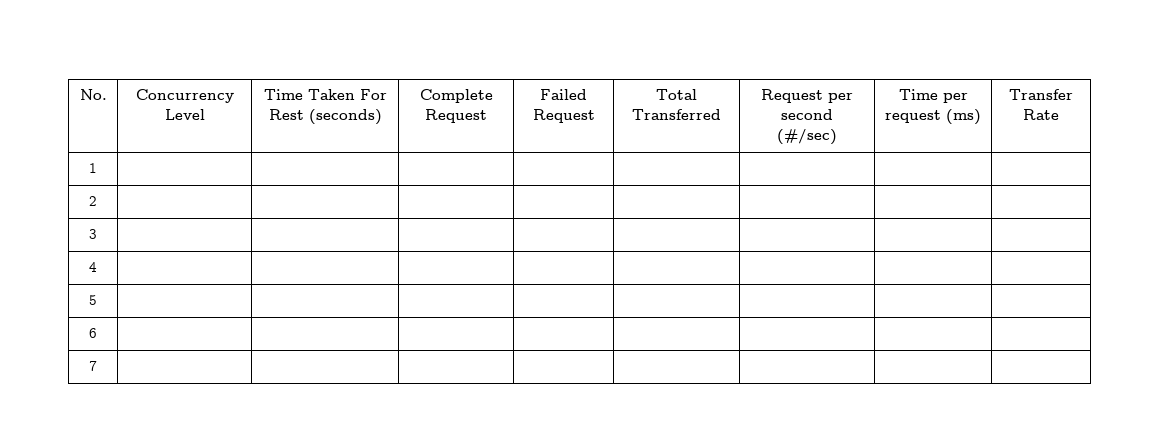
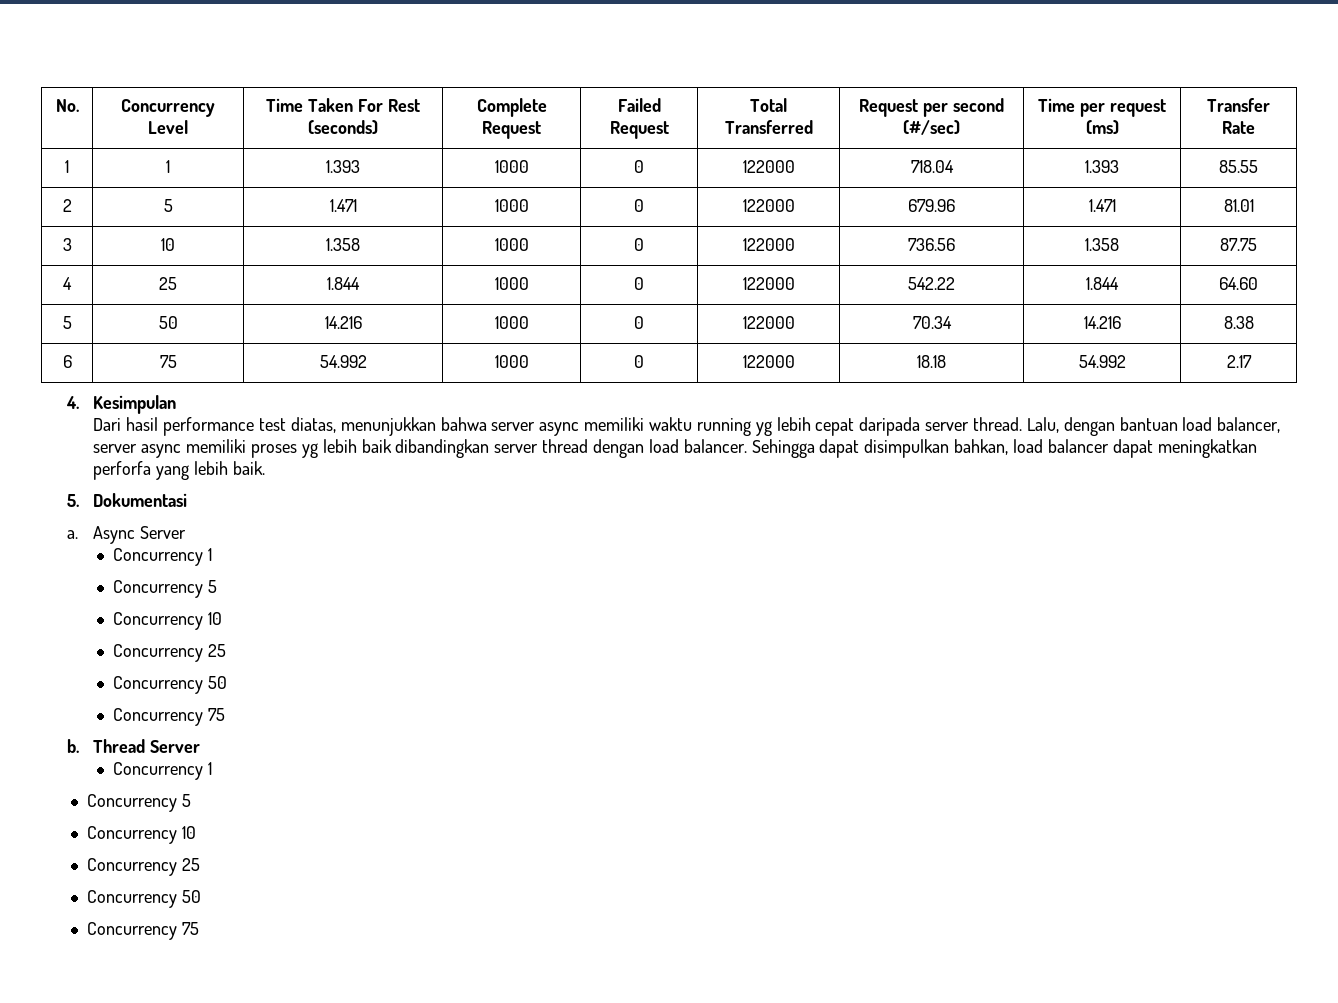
[89,196,97,206] [89,229,97,239] [89,262,97,272] [89,295,97,305] [89,328,97,338] [89,361,97,371] | | | | | | | // 2 | | | | | | | | // 3 | | | | | | | | // 4 | | | | | | | | // 5 | | | | | | | | // 6 | | | | | | | | // 7 | | | | | | | | -> [166,160,170,173] [325,160,360,173] [494,160,529,173] [634,160,644,173] [742,160,795,173] [910,160,954,173] [1085,160,1119,173] [1219,160,1258,173] [62,199,72,212] [163,199,173,212] [329,199,357,212] [494,199,529,212] [634,199,644,212] [742,199,795,212] [908,199,955,212] [1088,199,1116,212] [1223,199,1254,212] [62,238,72,251] [161,238,175,251] [325,238,360,251] [494,238,529,251] [634,238,644,251] [742,238,795,251] [908,238,955,251] [1085,238,1119,251] [1220,238,1258,251] [63,277,72,290] [159,277,177,290] [326,277,360,290] [494,277,529,290] [634,277,644,290] [742,277,795,290] [908,277,955,290] [1086,277,1119,290] [1219,277,1258,290] [62,316,72,329] [158,316,178,329] [324,316,362,329] [494,316,529,329] [634,316,644,329] [742,316,795,329] [912,316,952,329] [1083,316,1121,329] [1223,316,1254,329] [62,355,72,368] [159,355,177,368] [319,355,367,368] [494,355,529,368] [634,355,644,368] [742,355,795,368] [917,355,946,368] [1078,355,1126,368] [1226,355,1252,368] [66,395,177,414] [93,417,1281,436] [93,439,1257,458] [93,461,265,480] [67,493,188,507] [67,526,187,544] [113,548,213,566] [113,580,218,598] [113,612,223,630] [113,644,227,662] [113,676,228,694] [113,708,226,726] [67,739,201,753] [113,762,213,780] [86,794,191,812] [86,826,196,844] [86,858,200,876] [86,890,201,908] [86,922,199,940] 1 | 1.393 | 1000 | 0 | 122000 | 718.04 | 1.393 | 85.55 // 2 | 5 | 1.471 | 1000 | 0 | 122000 | 679.96 | 1.471 | 81.01 // 3 | 10 | 1.358 | 1000 | 0 | 122000 | 736.56 | 1.358 | 87.75 // 4 | 25 | 1.844 | 1000 | 0 | 122000 | 542.22 | 1.844 | 64.60 // 5 | 50 | 14.216 | 1000 | 0 | 122000 | 70.34 | 14.216 | 8.38 // 6 | 75 | 54.992 | 1000 | 0 | 122000 | 18.18 | 54.992 | 2.17 // 4. Kesimpulan // Dari hasil performance test diatas, menunjukkan bahwa server async memiliki waktu running yg lebih cepat daripada server thread. Lalu, dengan bantuan load balancer, server async memiliki proses yg lebih baik dibandingkan server thread dengan load balancer. Sehingga dapat disimpulkan bahkan, load balancer dapat meningkatkan perforfa yang lebih baik. // 5. Dokumentasi // a. Async Server // Concurrency 1 // Concurrency 5 // Concurrency 10 // Concurrency 25 // Concurrency 50 // Concurrency 75 // b. Thread Server // Concurrency 1 // Concurrency 5 // Concurrency 10 // Concurrency 25 // Concurrency 50 // Concurrency 75

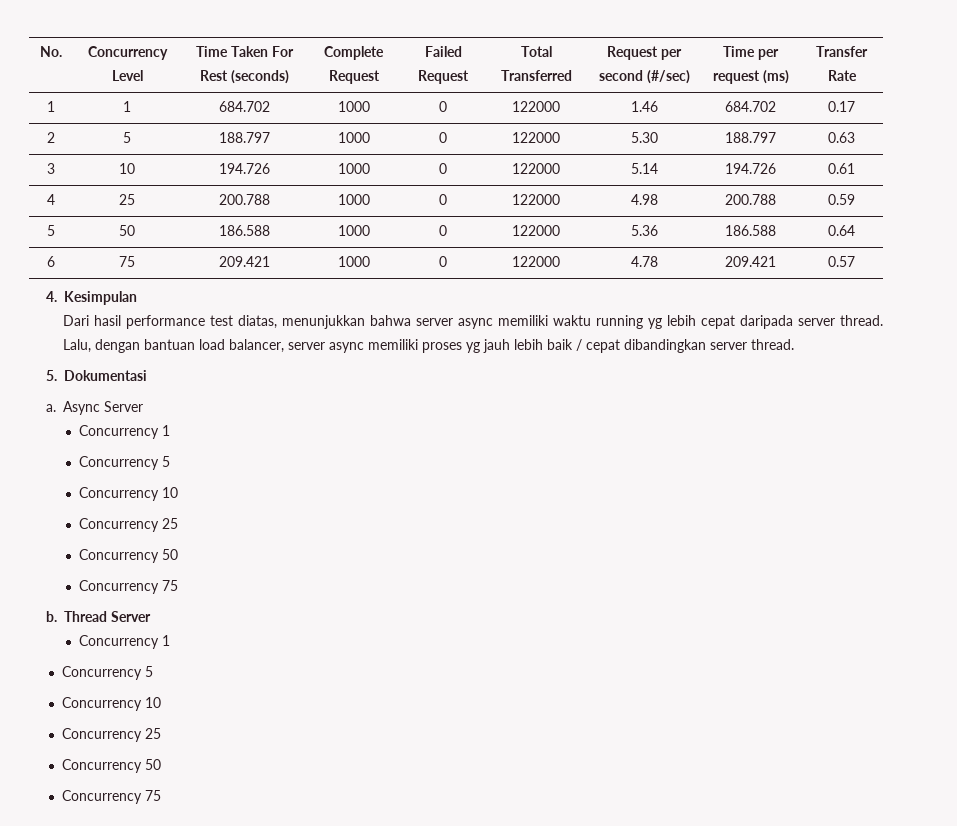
[325,160,360,173] [494,160,529,173] [634,160,644,173] [742,160,795,173] [910,160,954,173] [1085,160,1119,173] [1219,160,1258,173] 1.393 | 1000 | 0 | 122000 | 718.04 | 1.393 | 85.55 -> [218,101,270,112] [337,101,370,112] [439,101,447,112] [512,101,560,112] [630,101,658,112] [725,101,776,112] [828,101,855,112] 684.702 | 1000 | 0 | 122000 | 1.46 | 684.702 | 0.17
[329,199,357,212] [494,199,529,212] [634,199,644,212] [742,199,795,212] [908,199,955,212] [1088,199,1116,212] [1223,199,1254,212] 1.471 | 1000 | 0 | 122000 | 679.96 | 1.471 | 81.01 -> [218,132,270,143] [337,132,370,143] [439,132,447,143] [512,132,560,143] [630,132,658,143] [725,132,776,143] [828,132,855,143] 188.797 | 1000 | 0 | 122000 | 5.30 | 188.797 | 0.63
[325,238,360,251] [494,238,529,251] [634,238,644,251] [742,238,795,251] [908,238,955,251] [1085,238,1119,251] [1220,238,1258,251] 1.358 | 1000 | 0 | 122000 | 736.56 | 1.358 | 87.75 -> [218,163,270,174] [337,163,370,174] [439,163,447,174] [512,163,560,174] [630,163,658,174] [725,163,776,174] [828,163,855,174] 194.726 | 1000 | 0 | 122000 | 5.14 | 194.726 | 0.61
[326,277,360,290] [494,277,529,290] [634,277,644,290] [742,277,795,290] [908,277,955,290] [1086,277,1119,290] [1219,277,1258,290] 1.844 | 1000 | 0 | 122000 | 542.22 | 1.844 | 64.60 -> [218,194,270,205] [337,194,370,205] [439,194,447,205] [512,194,560,205] [630,194,658,205] [725,194,776,205] [828,194,855,205] 200.788 | 1000 | 0 | 122000 | 4.98 | 200.788 | 0.59
[324,316,362,329] [494,316,529,329] [634,316,644,329] [742,316,795,329] [912,316,952,329] [1083,316,1121,329] [1223,316,1254,329] 14.216 | 1000 | 0 | 122000 | 70.34 | 14.216 | 8.38 -> [218,225,270,236] [337,225,370,236] [439,225,447,236] [512,225,560,236] [630,225,658,236] [725,225,776,236] [828,225,855,236] 186.588 | 1000 | 0 | 122000 | 5.36 | 186.588 | 0.64
[319,355,367,368] [494,355,529,368] [634,355,644,368] [742,355,795,368] [917,355,946,368] [1078,355,1126,368] [1226,355,1252,368] 54.992 | 1000 | 0 | 122000 | 18.18 | 54.992 | 2.17 -> [218,256,270,267] [337,256,370,267] [439,256,447,267] [512,256,560,267] [630,256,658,267] [725,256,776,267] [828,256,855,267] 209.421 | 1000 | 0 | 122000 | 4.78 | 209.421 | 0.57
(318, 450) none -> [483,339,511,353] jauh
[395,439,1257,458] [93,461,265,480] dibandingkan server thread dengan load balancer. Sehingga dapat disimpulkan bahkan, load balancer dapat meningkatkan perforfa yang lebih baik. -> [576,339,795,353] / cepat dibandingkan server thread.

